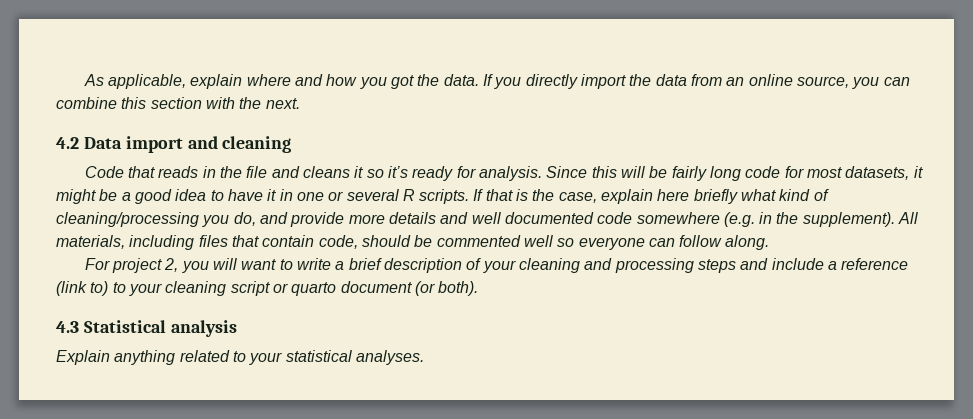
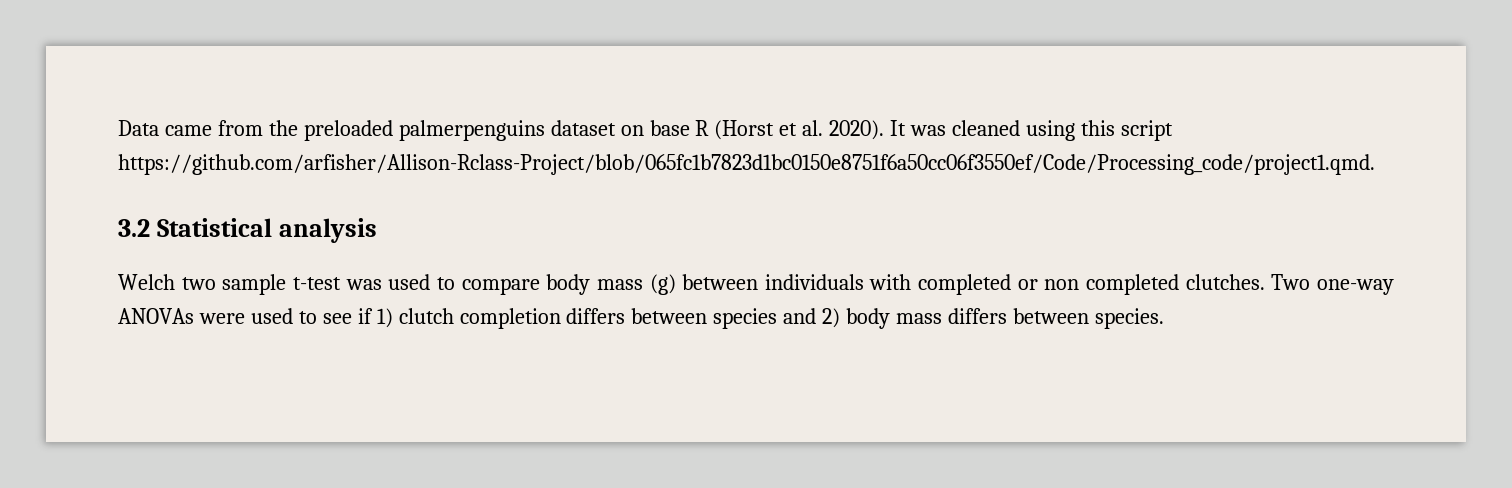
[83,74,910,89] [56,97,300,109] [56,136,292,153] [84,166,923,181] [56,189,829,204] [56,212,919,227] [56,235,770,250] [84,258,909,273] [56,281,479,296] [56,320,237,337] [56,350,424,365] As applicable, explain where and how you got the data. If you directly import the data from an online source, you can combine this section with the next. // 4.2 Data import and cleaning // Code that reads in the file and cleans it so it’s ready for analysis. Since this will be fairly long code for most datasets, it might be a good idea to have it in one or several R scripts. If that is the case, explain here briefly what kind of cleaning/processing you do, and provide more details and well documented code somewhere (e.g. in the supplement). All materials, including files that contain code, should be commented well so everyone can follow along. // For project 2, you will want to write a brief description of your cleaning and processing steps and include a reference (link to) to your cleaning script or quarto document (or both). // 4.3 Statistical analysis // Explain anything related to your statistical analyses. -> [118,120,1173,141] [118,154,1375,175] [118,218,377,243] [118,274,1394,295] [118,308,1164,329] Data came from the preloaded palmerpenguins dataset on base R (Horst et al. 2020). It was cleaned using this script https://github.com/arfisher/Allison-Rclass-Project/blob/065fc1b7823d1bc0150e8751f6a50cc06f3550ef/Code/Processing_code/project1.qmd. // 3.2 Statistical analysis // Welch two sample t-test was used to compare body mass (g) between individuals with completed or non completed clutches. Two one-way ANOVAs were used to see if 1) clutch completion differs between species and 2) body mass differs between species.

